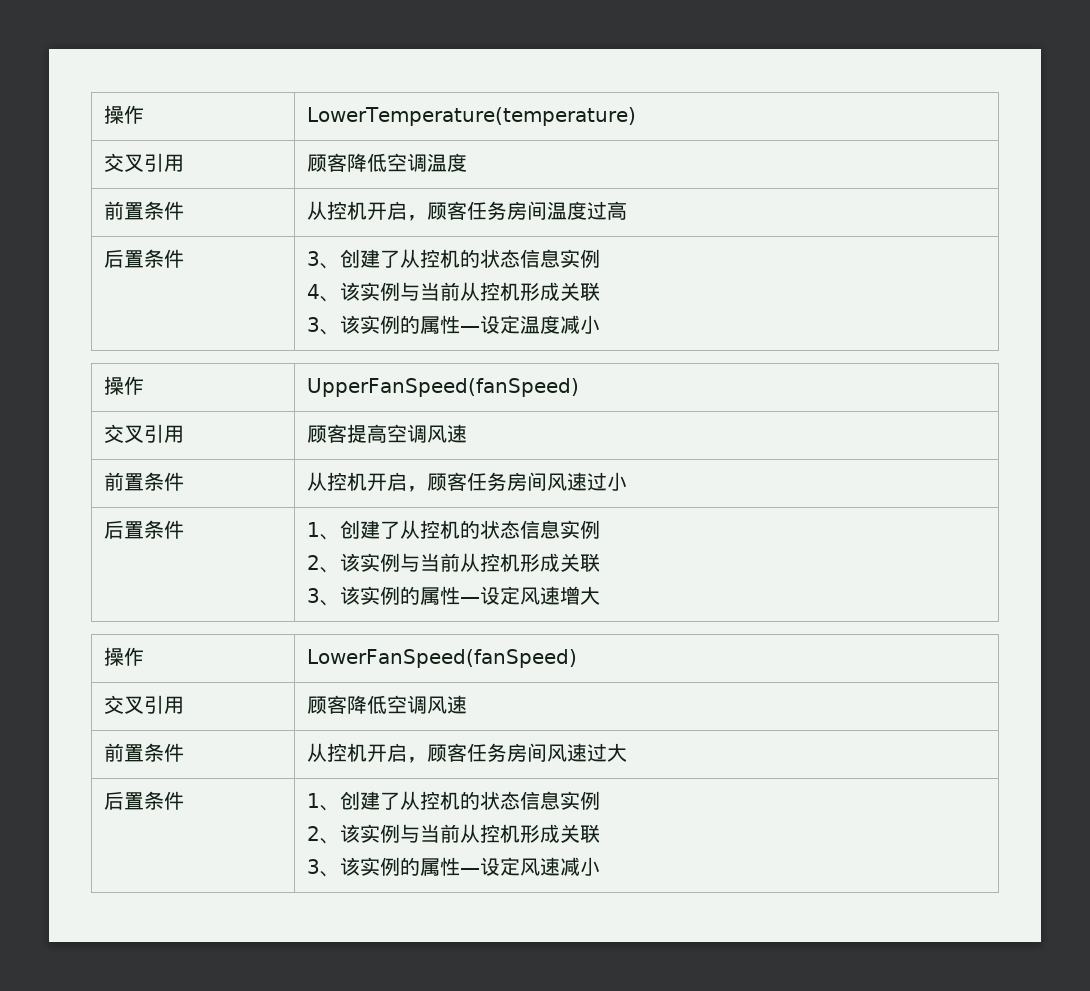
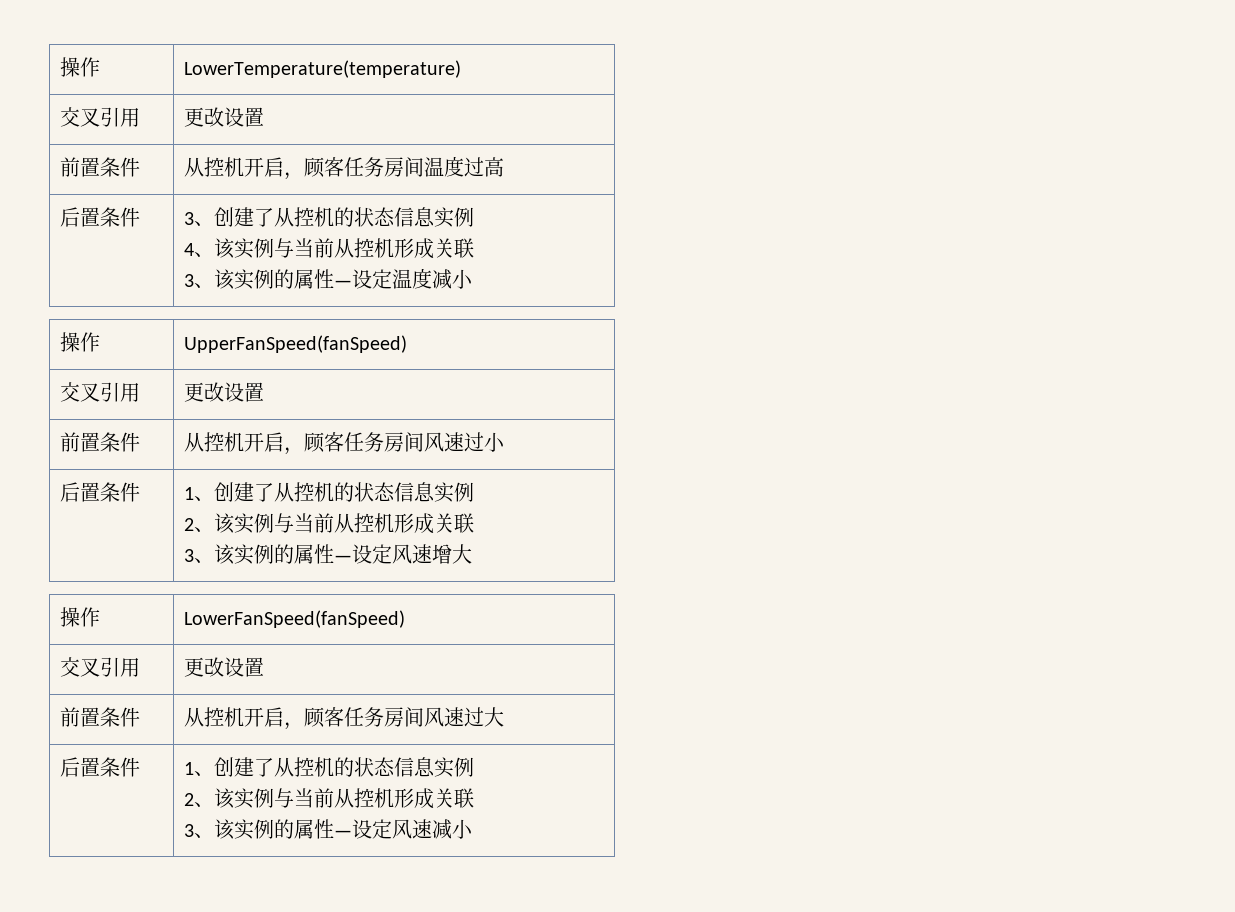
[307,153,468,172] 顾客降低空调温度 -> [184,107,265,127] 更改设置
[307,424,468,443] 顾客提高空调风速 -> [184,382,265,402] 更改设置
[307,695,468,714] 顾客降低空调风速 -> [184,657,265,677] 更改设置

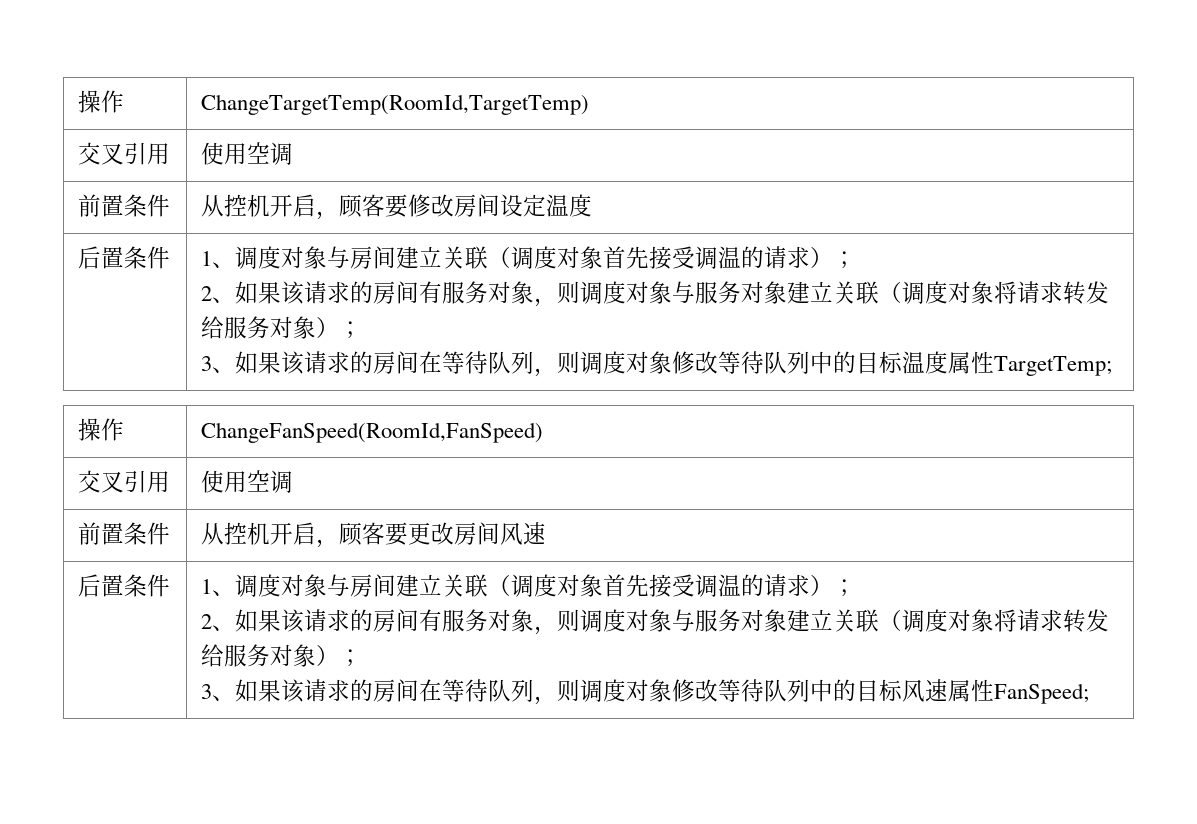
[60,57,101,77] [184,60,462,78] [60,107,141,127] [184,107,265,127] [60,157,141,177] [184,156,505,180] [60,207,141,227] [184,207,475,228] [184,238,475,259] [184,268,474,290] [60,332,101,352] [184,335,408,353] [60,382,141,402] [184,382,265,402] [60,432,141,452] [184,432,506,455] [60,482,141,502] [184,482,475,503] [184,513,475,534] [184,544,473,565] [60,607,101,627] [184,610,406,628] [60,657,141,677] [184,657,265,677] [60,707,141,727] [184,707,505,730] [60,757,141,777] [184,757,475,778] [184,788,475,809] [184,819,474,840] 操作 | LowerTemperature(temperature) // 交叉引用 | 更改设置 // 前置条件 | 从控机开启，顾客任务房间温度过高 // 后置条件 | 3、创建了从控机的状态信息实例 // 4、该实例与当前从控机形成关联 // 3、该实例的属性—设定温度减小 // 操作 | UpperFanSpeed(fanSpeed) // 交叉引用 | 更改设置 // 前置条件 | 从控机开启，顾客任务房间风速过小 // 后置条件 | 1、创建了从控机的状态信息实例 // 2、该实例与当前从控机形成关联 // 3、该实例的属性—设定风速增大 // 操作 | LowerFanSpeed(fanSpeed) // 交叉引用 | 更改设置 // 前置条件 | 从控机开启，顾客任务房间风速过大 // 后置条件 | 1、创建了从控机的状态信息实例 // 2、该实例与当前从控机形成关联 // 3、该实例的属性—设定风速减小 -> [78,90,125,113] [201,94,590,115] [78,142,171,165] [201,142,294,165] [78,194,171,217] [201,194,593,220] [78,246,171,269] [201,246,857,269] [201,281,1110,307] [201,316,363,339] [201,351,1113,377] [78,418,125,441] [201,422,544,443] [78,470,171,493] [201,470,294,493] [78,522,171,545] [201,522,547,548] [78,574,171,597] [201,574,857,597] [201,609,1110,635] [201,644,363,667] [201,679,1090,705] 操作 | ChangeTargetTemp(RoomId,TargetTemp) // 交叉引用 | 使用空调 // 前置条件 | 从控机开启，顾客要修改房间设定温度 // 后置条件 | 1、调度对象与房间建立关联（调度对象首先接受调温的请求）； // 2、如果该请求的房间有服务对象，则调度对象与服务对象建立关联（调度对象将请求转发给服务对象）； // 3、如果该请求的房间在等待队列，则调度对象修改等待队列中的目标温度属性TargetTemp; // 操作 | ChangeFanSpeed(RoomId,FanSpeed) // 交叉引用 | 使用空调 // 前置条件 | 从控机开启，顾客要更改房间风速 // 后置条件 | 1、调度对象与房间建立关联（调度对象首先接受调温的请求）； // 2、如果该请求的房间有服务对象，则调度对象与服务对象建立关联（调度对象将请求转发给服务对象）； // 3、如果该请求的房间在等待队列，则调度对象修改等待队列中的目标风速属性FanSpeed;

